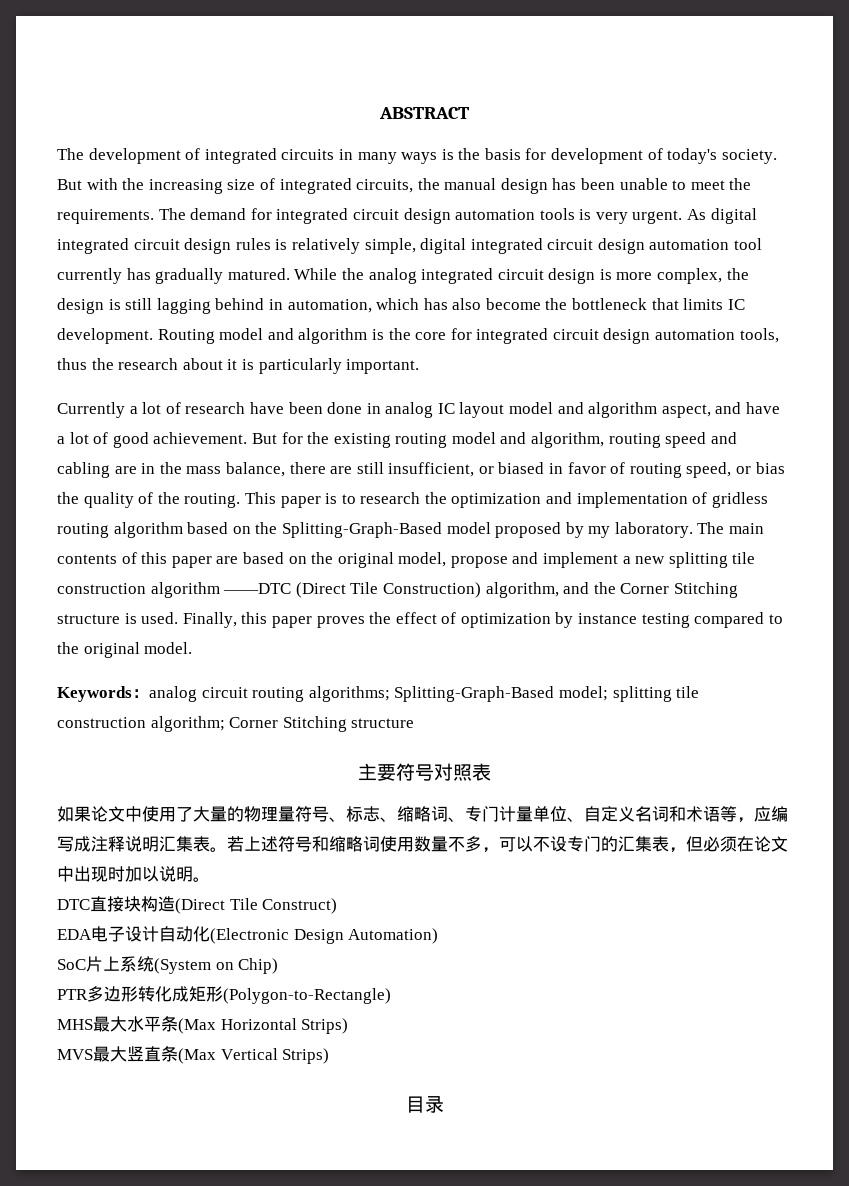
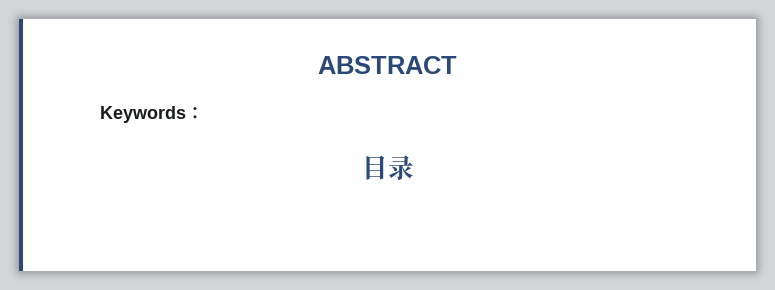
[57,148,777,164] [57,178,752,194] [57,208,757,224] [57,238,763,254] [57,268,749,284] [57,298,745,314] [57,328,779,344] [57,358,420,374] [57,402,781,418] [57,432,737,448] [57,462,785,478] [57,492,768,508] [57,522,765,538] [57,552,756,568] [57,582,738,598] [57,612,783,628] [57,642,193,658] [57,686,700,702] [57,716,415,732] [358,763,491,781] [57,806,788,823] [57,836,788,853] [57,866,210,882] [57,896,338,914] [57,926,439,944] [57,956,279,974] [57,986,391,1004] [57,1016,349,1034] [57,1046,330,1064] The development of integrated circuits in many ways is the basis for development of today's society. But with the increasing size of integrated circuits, the manual design has been unable to meet the requirements. The demand for integrated circuit design automation tools is very urgent. As digital integrated circuit design rules is relatively simple, digital integrated circuit design automation tool currently has gradually matured. While the analog integrated circuit design is more complex, the design is still lagging behind in automation, which has also become the bottleneck that limits IC development. Routing model and algorithm is the core for integrated circuit design automation tools, thus the research about it is particularly important. // Currently a lot of research have been done in analog IC layout model and algorithm aspect, and have a lot of good achievement. But for the existing routing model and algorithm, routing speed and cabling are in the mass balance, there are still insufficient, or biased in favor of routing speed, or bias the quality of the routing. This paper is to research the optimization and implementation of gridless routing algorithm based on the Splitting-Graph-Based model proposed by my laboratory. The main contents of this paper are based on the original model, propose and implement a new splitting tile construction algorithm ——DTC (Direct Tile Construction) algorithm, and the Corner Stitching structure is used. Finally, this paper proves the effect of optimization by instance testing compared to the original model. // Keywords：analog circuit routing algorithms; Splitting-Graph-Based model; splitting tile construction algorithm; Corner Stitching structure // 主要符号对照表 // 如果论文中使用了大量的物理量符号、标志、缩略词、专门计量单位、自定义名词和术语等，应编写成注释说明汇集表。若上述符号和缩略词使用数量不多，可以不设专门的汇集表，但必须在论文中出现时加以说明。 // DTC直接块构造(Direct Tile Construct) // EDA电子设计自动化(Electronic Design Automation) // SoC片上系统(System on Chip) // PTR多边形转化成矩形(Polygon-to-Rectangle) // MHS最大水平条(Max Horizontal Strips) // MVS最大竖直条(Max Vertical Strips) -> [100,106,204,123] Keywords：

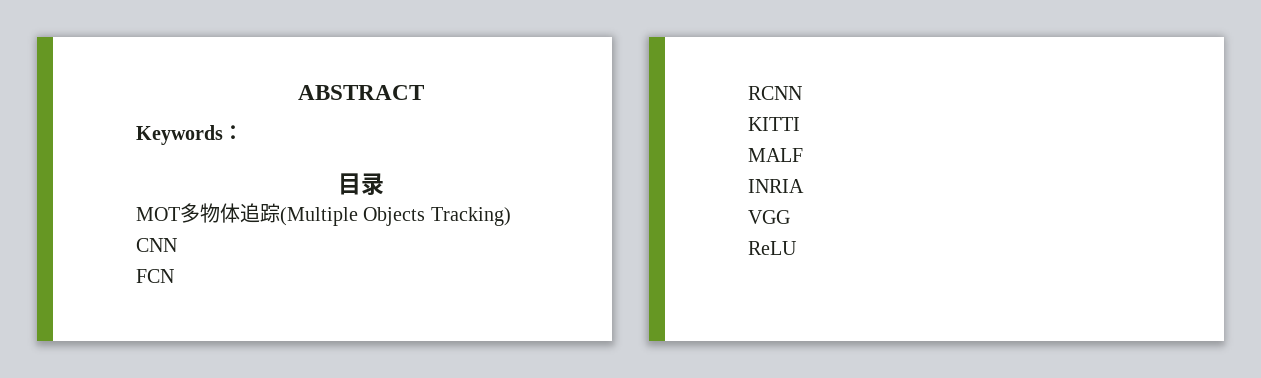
(414, 167) none -> [136,203,511,226] [136,238,177,252] [136,269,174,283] [748,86,802,100] [748,117,800,131] [748,148,803,162] [748,179,804,193] [748,210,790,224] [748,241,797,255] // MOT多物体追踪(Multiple Objects Tracking) // CNN // FCN // RCNN // KITTI // MALF // INRIA // VGG // ReLU

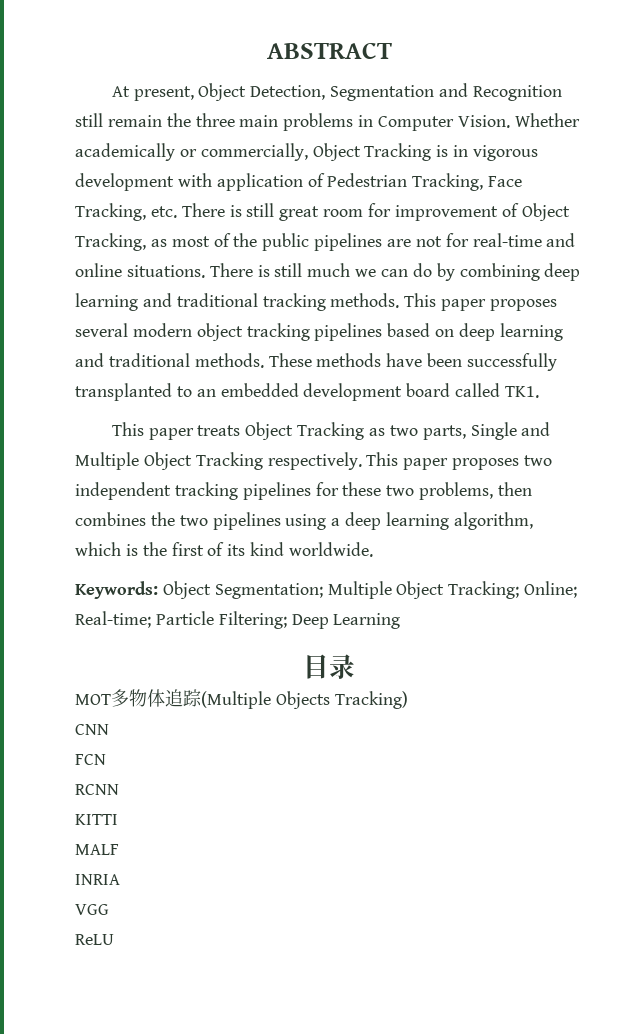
[136,125,243,145] Keywords： -> [111,83,562,101] [75,113,580,131] [75,143,539,161] [75,173,523,191] [75,203,570,221] [75,233,576,251] [75,263,581,281] [75,293,558,311] [75,323,563,341] [75,353,558,371] [75,383,540,401] [111,422,551,440] [75,452,553,470] [75,482,533,500] [75,512,533,530] [75,542,374,557] [75,581,578,599] [75,611,401,629] At present, Object Detection, Segmentation and Recognition still remain the three main problems in Computer Vision. Whether academically or commercially, Object Tracking is in vigorous development with application of Pedestrian Tracking, Face Tracking, etc. There is still great room for improvement of Object Tracking, as most of the public pipelines are not for real-time and online situations. There is still much we can do by combining deep learning and traditional tracking methods. This paper proposes several modern object tracking pipelines based on deep learning and traditional methods. These methods have been successfully transplanted to an embedded development board called TK1. // This paper treats Object Tracking as two parts, Single and Multiple Object Tracking respectively. This paper proposes two independent tracking pipelines for these two problems, then combines the two pipelines using a deep learning algorithm, which is the first of its kind worldwide. // Keywords: Object Segmentation; Multiple Object Tracking; Online; Real-time; Particle Filtering; Deep Learning

